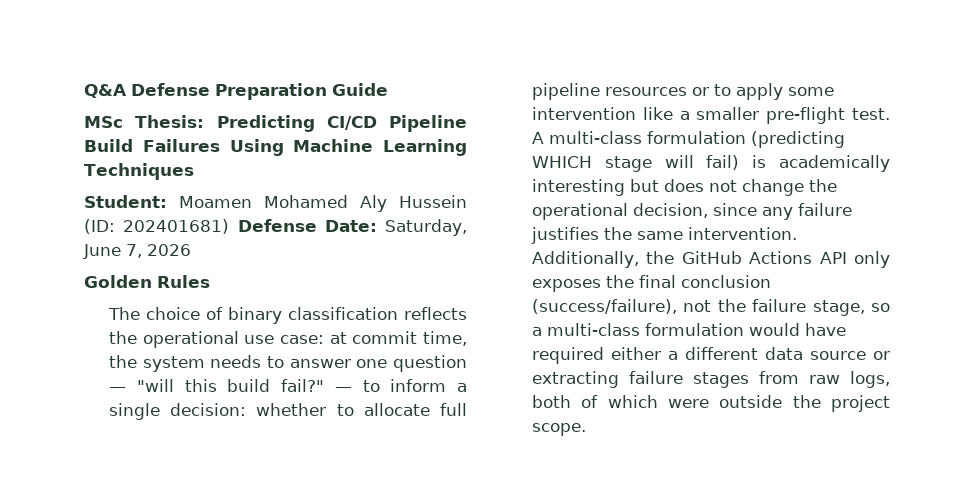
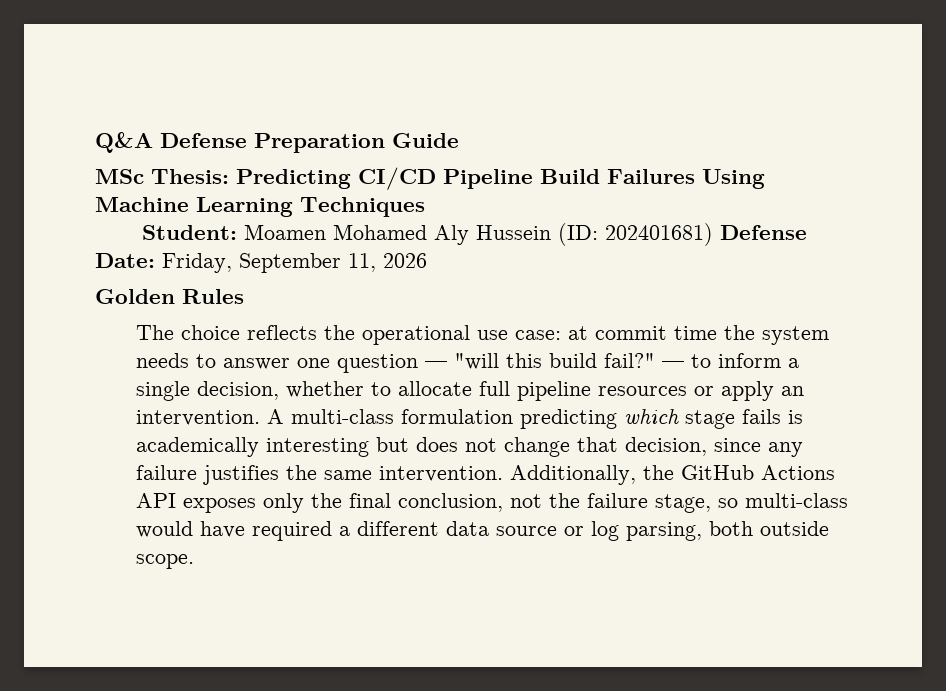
[385,219,467,236] [83,244,142,259] Saturday, June 7, -> [162,253,376,273] Friday, September 11,
[205,307,398,324] of binary classification -> (240, 332) none
[423,331,468,346] time, -> [673,326,717,340] time
[170,403,247,416] decision: -> [196,381,279,400] decision,
[713,83,834,100] [531,107,890,124] [531,131,845,148] [531,155,740,172] to apply some intervention like a smaller pre-flight test. A multi-class formulation (predicting WHICH stage will fail) -> [720,381,804,401] [135,409,781,429] apply an intervention. A multi-class formulation predicting which stage fails
[808,179,837,192] [531,203,628,220] the operational -> [576,437,618,452] that
[854,251,891,268] [531,275,771,292] [531,299,677,314] only exposes the final conclusion (success/failure), -> [182,493,503,513] exposes only the final conclusion,
[531,323,744,336] a multi-class formulation -> [744,493,848,508] multi-class
[610,347,661,360] either -> (332, 531) none
[531,371,890,388] [531,395,890,412] extracting failure stages from raw logs, both of which were outside the project -> [590,521,829,541] log parsing, both outside

